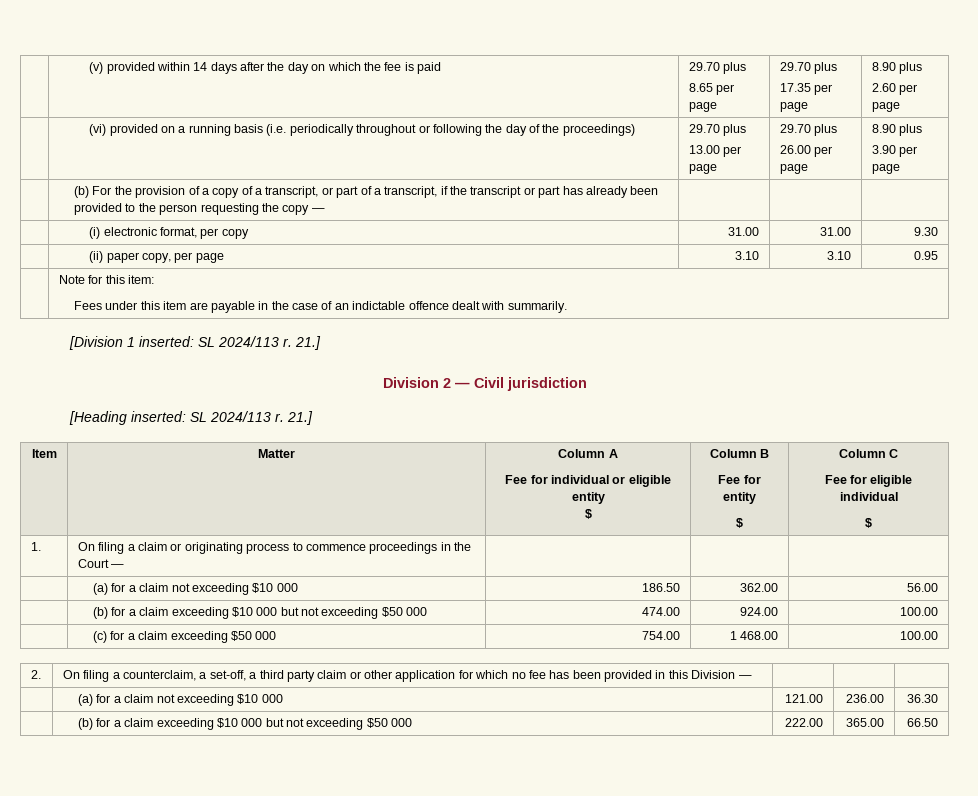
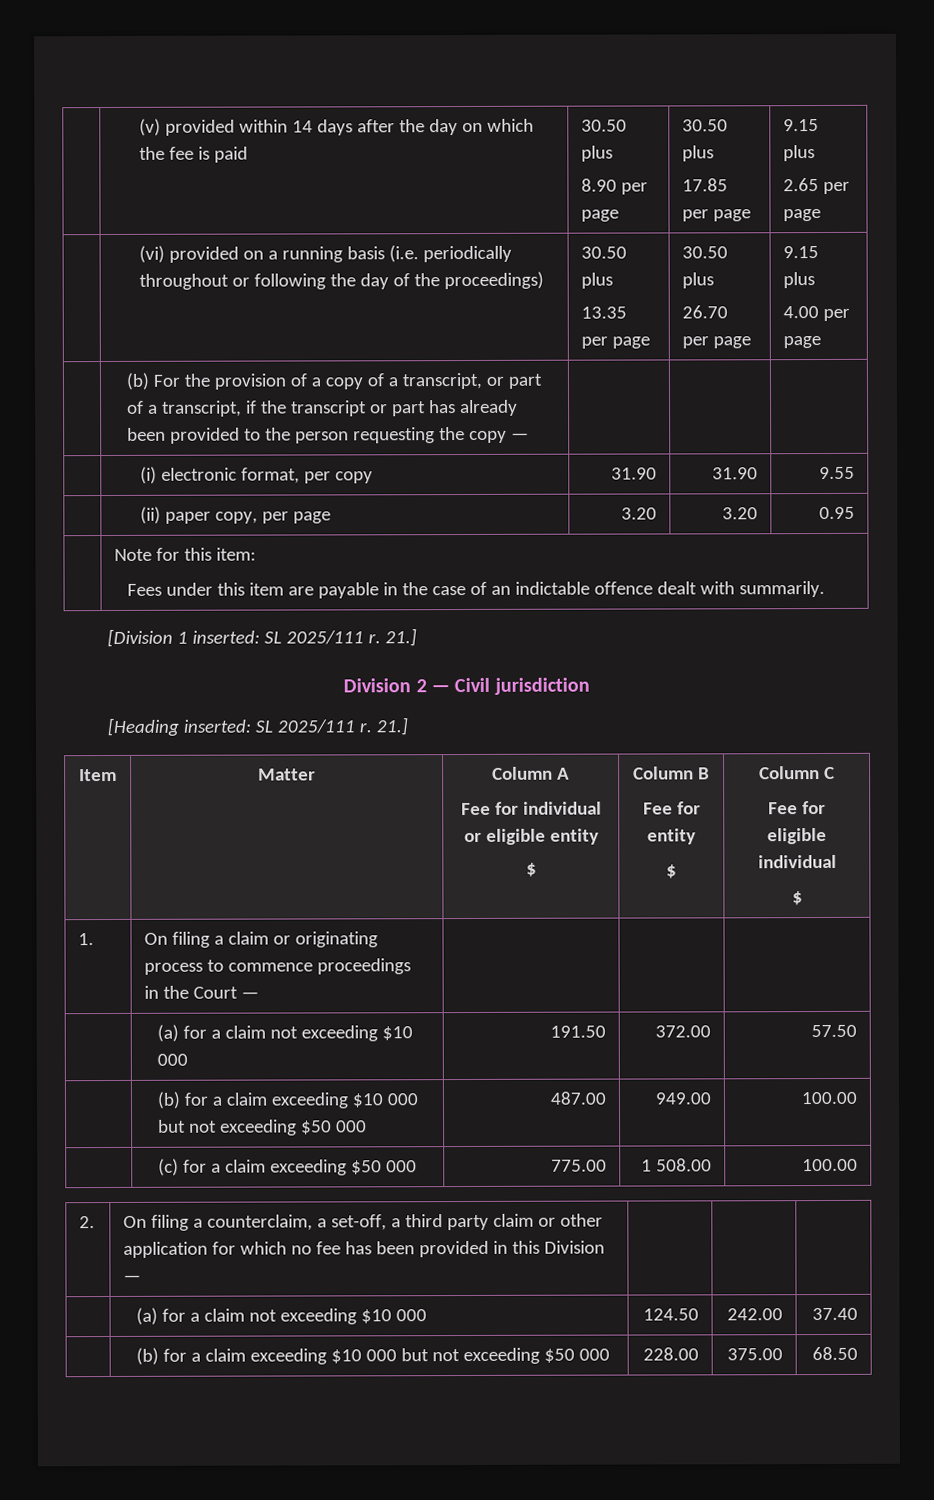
[688,62,747,74] [688,83,735,95] [688,102,717,112] [779,62,838,74] [779,83,833,95] [779,102,808,112] [871,62,923,74] [871,83,896,92] 29.70 plus // 8.65 per page | 29.70 plus // 17.35 per page | 8.90 plus // 2.60 -> [581,119,628,132] [581,145,614,162] [581,178,649,195] [581,209,620,222] [682,119,729,132] [682,145,715,162] [682,178,729,192] [682,209,752,222] [783,119,820,132] [783,145,816,162] [783,178,820,192] 30.50 plus // 8.90 per page | 30.50 plus // 17.85 per page | 9.15 plus // 2.65
[688,124,747,136] [688,145,742,157] [688,164,717,174] [779,124,838,136] [779,145,833,157] [779,164,808,174] [871,124,923,136] [871,145,896,154] 29.70 plus // 13.00 per page | 29.70 plus // 26.00 per page | 8.90 plus // 3.90 -> [581,246,628,259] [581,272,614,289] [581,306,628,319] [581,336,651,349] [682,246,729,259] [682,272,715,289] [682,305,729,319] [682,336,752,349] [783,246,820,259] [783,272,816,289] [783,306,820,319] 30.50 plus // 13.35 per page | 30.50 plus // 26.70 per page | 9.15 plus // 4.00
[728,227,760,236] [820,227,852,236] [914,227,939,236] 31.00 | 31.00 | 9.30 -> [610,467,657,480] [711,467,758,480] [818,466,855,480] 31.90 | 31.90 | 9.55
[735,251,760,260] [827,251,852,260] 3.10 | 3.10 -> [620,507,657,520] [721,507,758,520] 3.20 | 3.20
[218,336,280,347] 2024/113 -> [285,630,364,645] 2025/111
[210,411,272,422] 2024/113 -> [276,719,355,734] 2025/111
[642,583,681,592] [740,583,779,592] [907,583,939,592] 186.50 | 362.00 | 56.00 -> [549,1025,606,1038] [654,1025,711,1038] [810,1024,857,1038] 191.50 | 372.00 | 57.50
[642,607,681,616] [740,607,779,616] 474.00 | 924.00 -> [549,1091,606,1105] [654,1092,711,1105] 487.00 | 949.00
[642,631,681,640] [729,631,779,640] 754.00 | 1 468.00 -> [550,1159,607,1172] [640,1158,712,1172] 775.00 | 1 508.00
[785,694,824,703] [846,694,885,703] [907,694,939,703] 121.00 | 236.00 | 36.30 -> [642,1308,699,1321] [726,1308,783,1321] [811,1307,858,1321] 124.50 | 242.00 | 37.40
[785,718,824,727] [846,718,885,727] [907,718,939,727] 222.00 | 365.00 | 66.50 -> [642,1347,699,1361] [726,1348,783,1361] [811,1346,858,1361] 228.00 | 375.00 | 68.50

